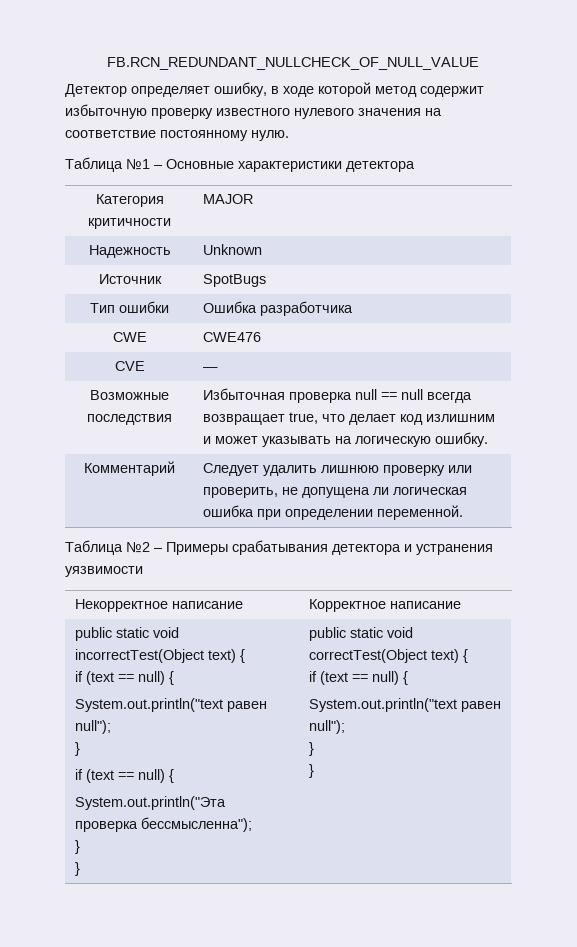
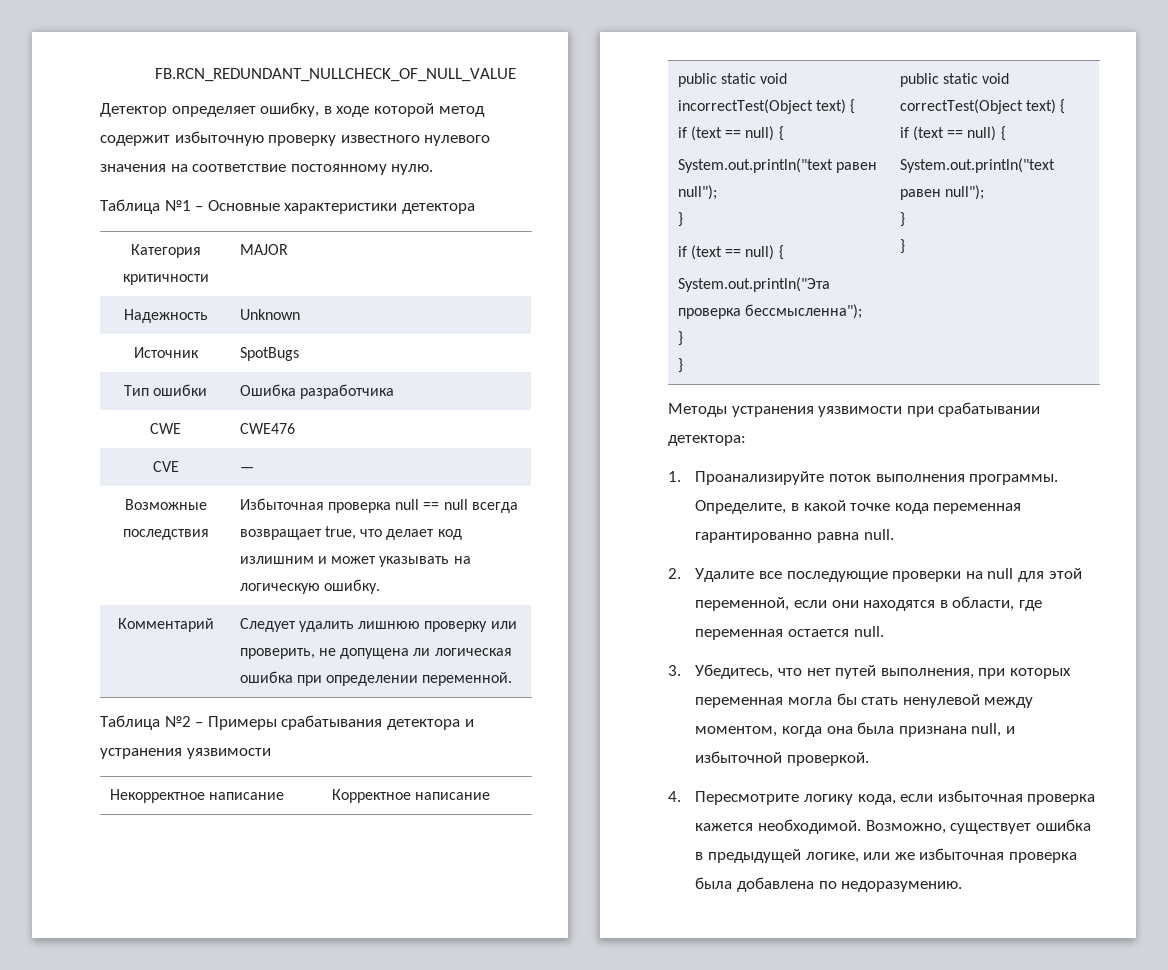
(314, 771) none -> [668,402,1041,417] [668,435,746,446] [668,471,1059,485] [695,500,1022,514] [695,529,894,543] [668,568,1082,582] [695,596,1043,611] [695,626,884,640] [668,664,1072,679] [695,693,1034,708] [695,722,1016,737] [695,751,870,766] [668,790,1096,805] [695,819,1091,834] [695,848,1078,863] [695,877,963,892] // Методы устранения уязвимости при срабатывании детектора: // 1. Проанализируйте поток выполнения программы. Определите, в какой точке кода переменная гарантированно равна null. // 2. Удалите все последующие проверки на null для этой переменной, если они находятся в области, где переменная остается null. // 3. Убедитесь, что нет путей выполнения, при которых переменная могла бы стать ненулевой между моментом, когда она была признана null, и избыточной проверкой. // 4. Пересмотрите логику кода, если избыточная проверка кажется необходимой. Возможно, существует ошибка в предыдущей логике, или же избыточная проверка была добавлена по недоразумению.

